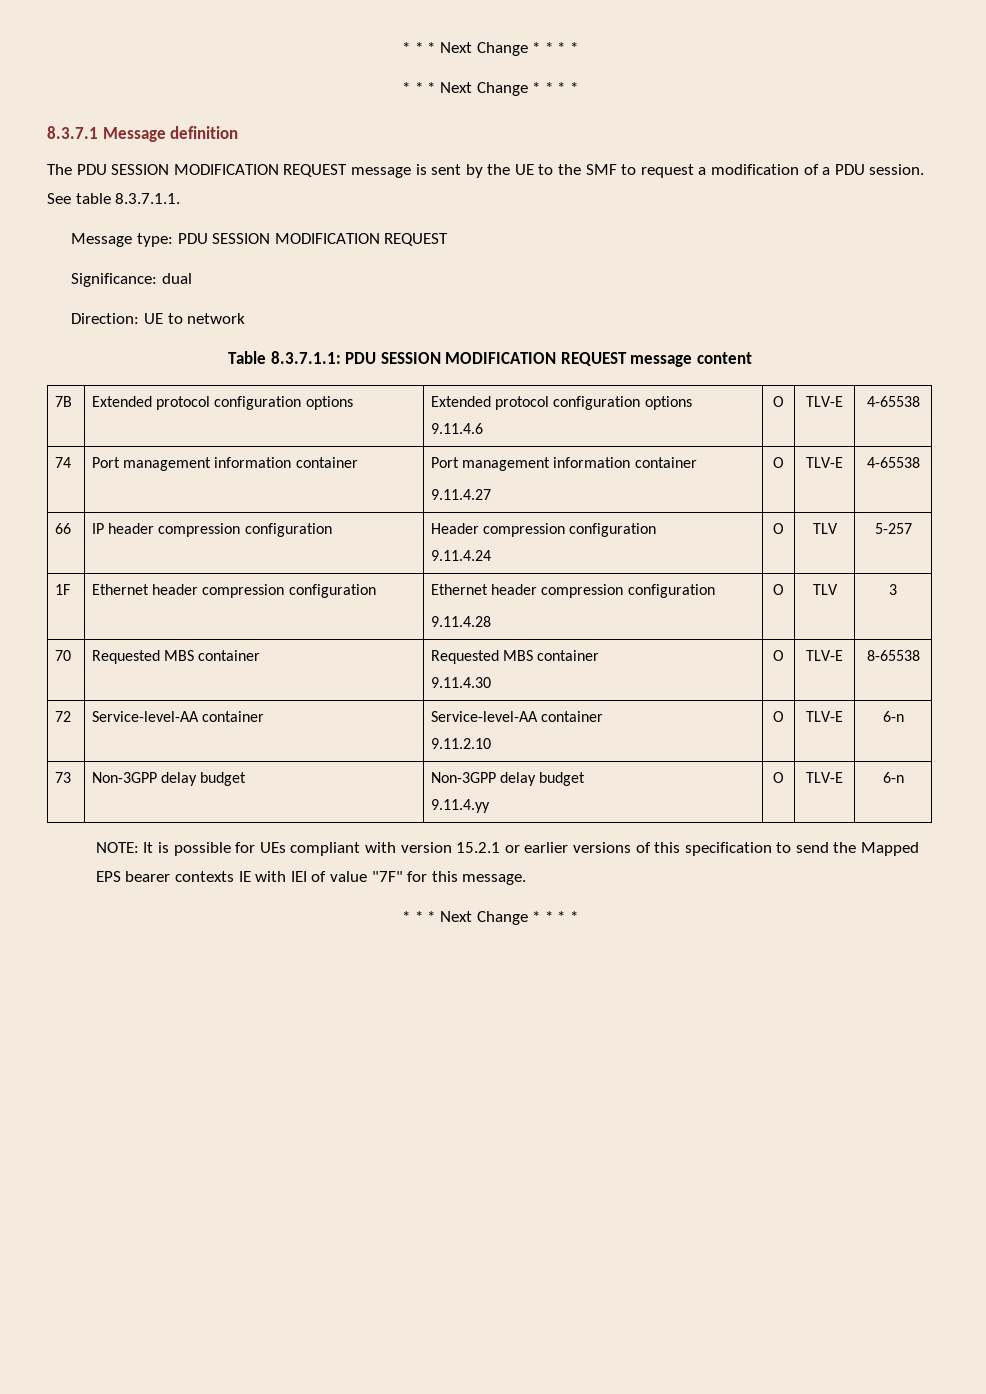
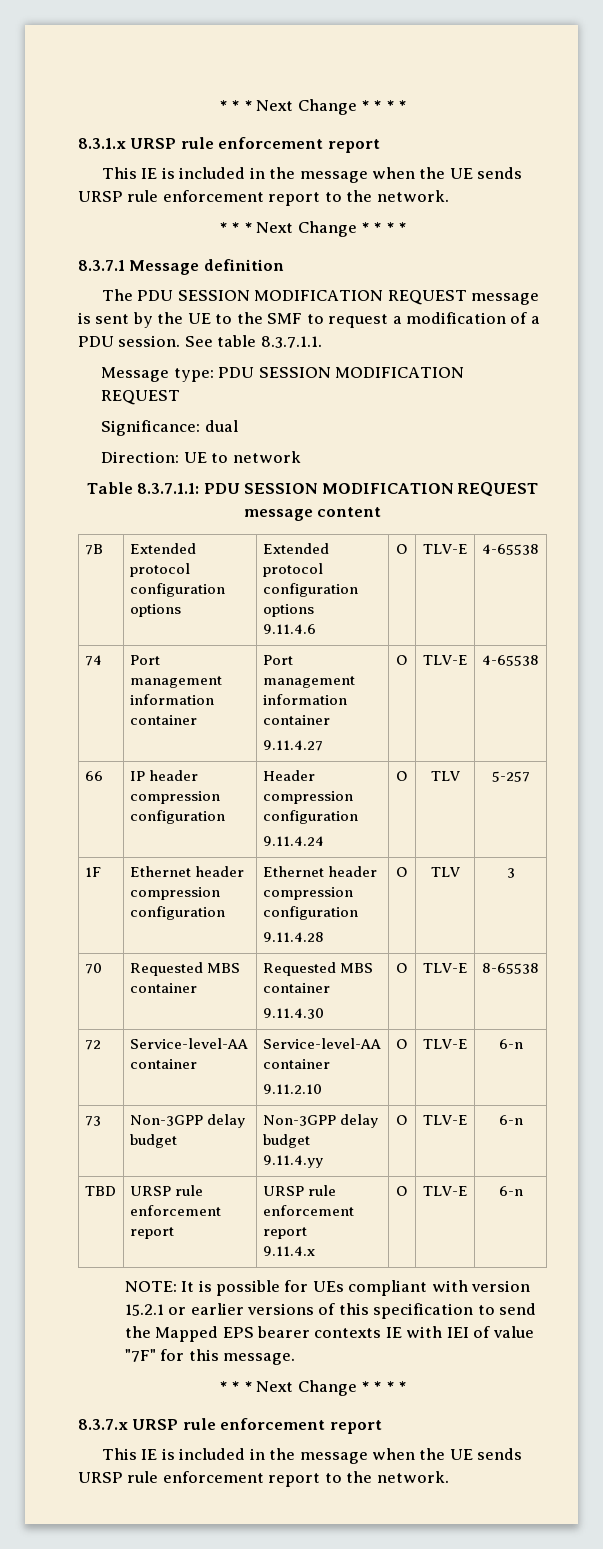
[402,42,578,56] * * * Next Change * * * * -> [218,99,407,115] [78,137,380,153] [101,167,523,183] [78,190,449,206] * * * Next Change * * * * // 8.3.1.x URSP rule enforcement report // This IE is included in the message when the UE sends URSP rule enforcement report to the network.
(904, 777) none -> [84,1186,116,1196] [129,1185,203,1196] [129,1205,221,1216] [129,1227,174,1239] [262,1185,336,1196] [262,1205,354,1216] [262,1227,307,1239] [262,1246,315,1256] [396,1186,408,1196] [422,1186,468,1196] [498,1186,523,1196] // TBD | URSP rule enforcement report | URSP rule enforcement report // 9.11.4.x | O | TLV-E | 6-n
(578, 916) none -> [78,1418,382,1434] [101,1448,523,1464] [78,1471,449,1487] // 8.3.7.x URSP rule enforcement report // This IE is included in the message when the UE sends URSP rule enforcement report to the network.

